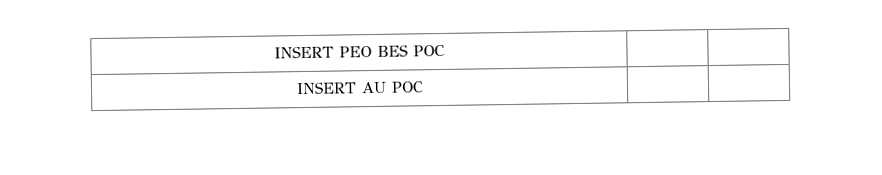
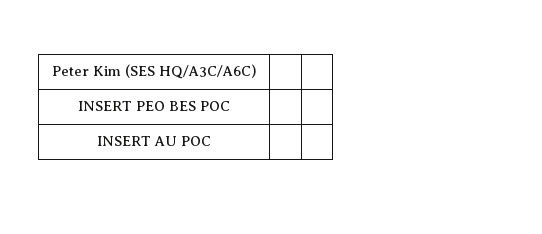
(273, 52) none -> [52,64,256,79] Peter Kim (SES HQ/A3C/A6C) | | //

